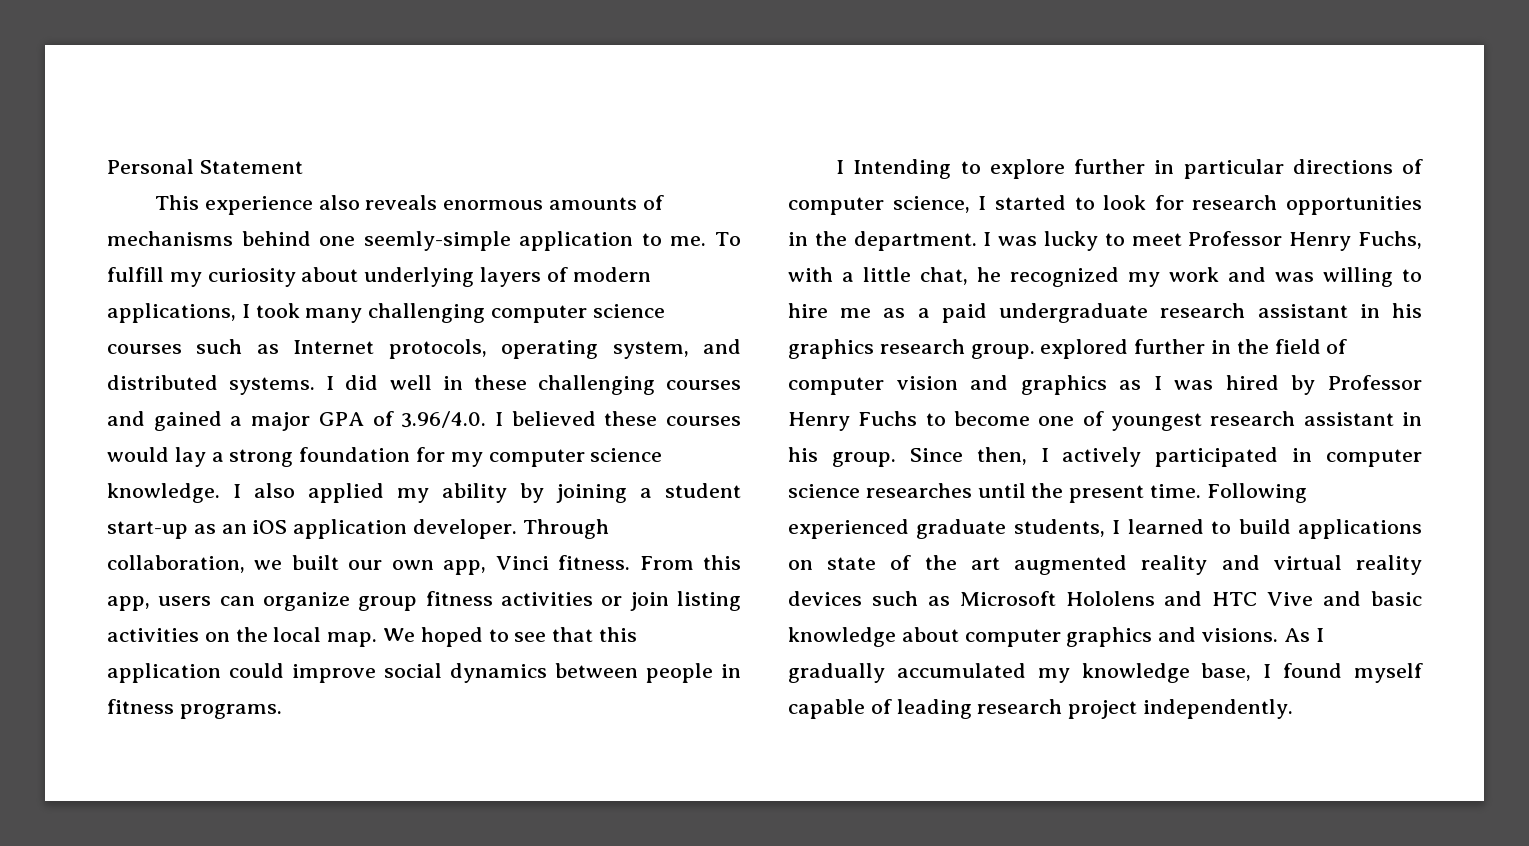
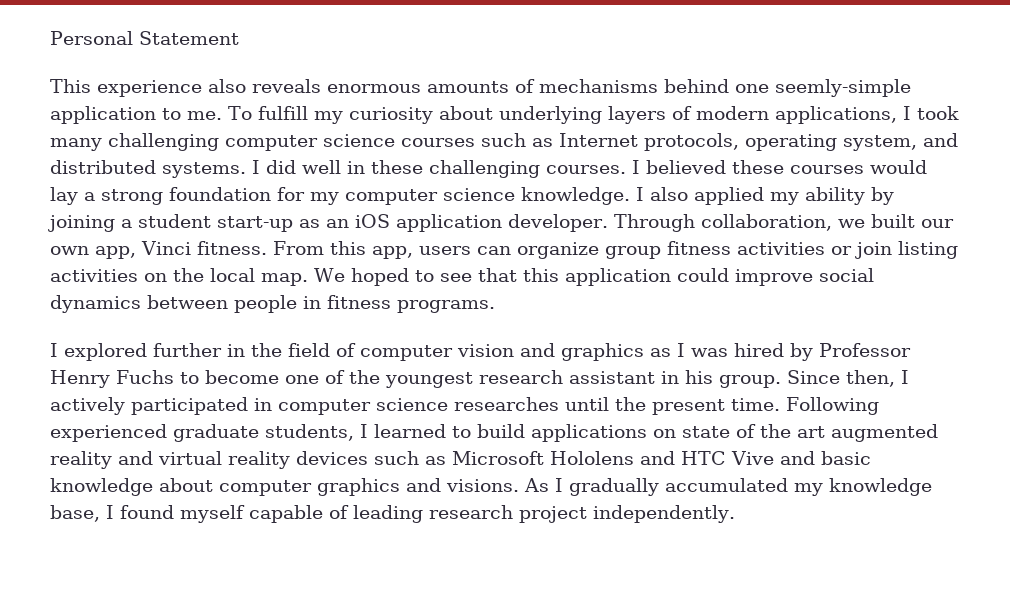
[666,380,741,390] [107,411,487,431] courses and gained a major GPA of 3.96/4.0. -> [546,165,626,174] courses.
[853,159,1423,179] [788,195,1422,215] [788,231,1422,251] [788,267,1422,287] [788,303,1422,323] [788,339,1035,359] Intending to explore further in particular directions of computer science, I started to look for research opportunities in the department. I was lucky to meet Professor Henry Fuchs, with a little chat, he recognized my work and was willing to hire me as a paid undergraduate research assistant in his graphics research group. -> (58, 350) none
(1104, 418) none -> [349,370,380,384] the

